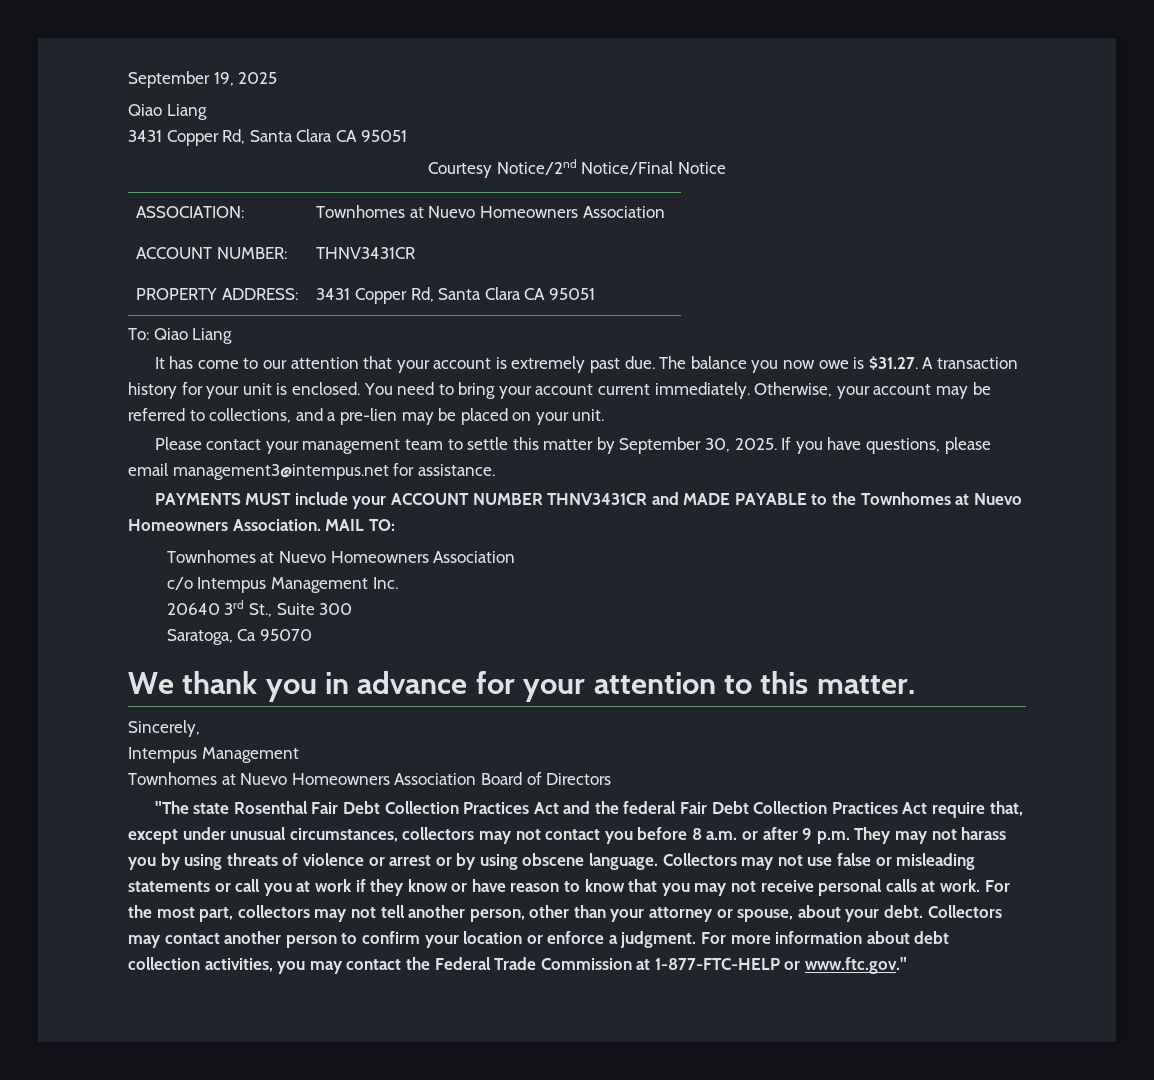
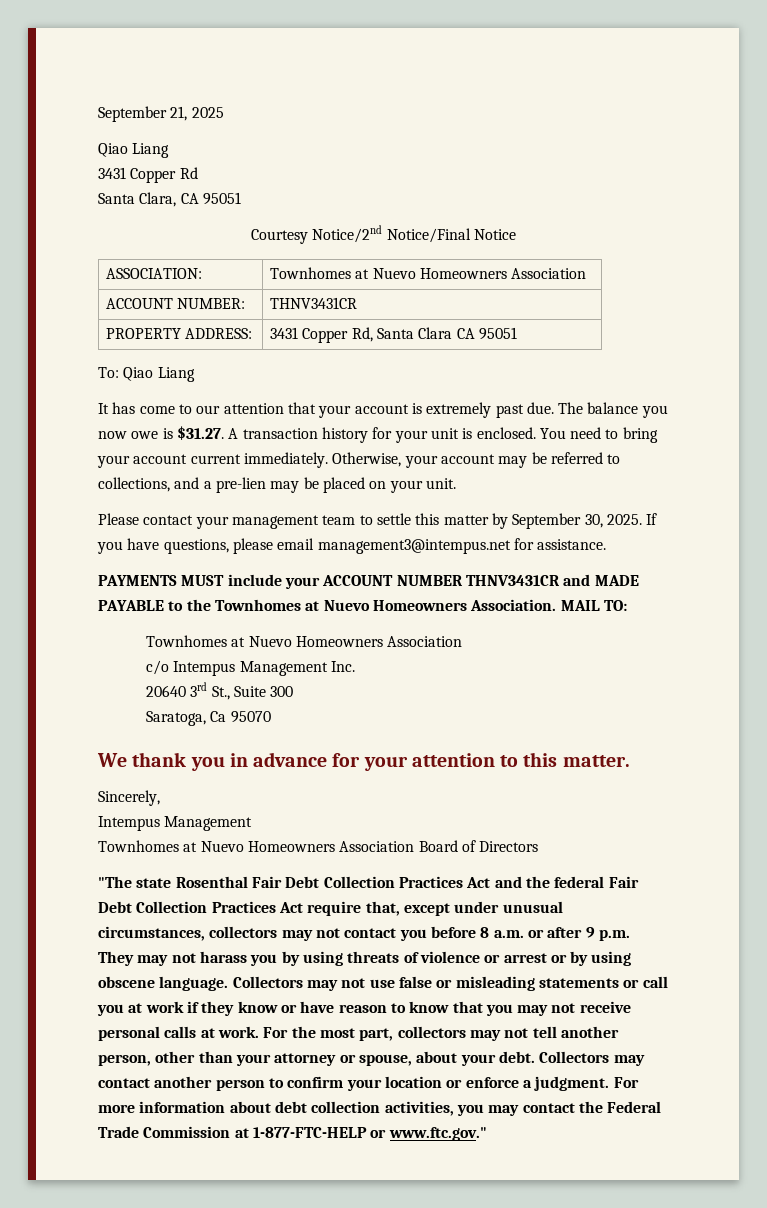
[128,71,234,88] September 19, -> [98,106,188,122] September 21,
[222,129,333,144] Rd, Santa Clara -> [179,167,198,179] [98,192,177,207] Rd // Santa Clara,

